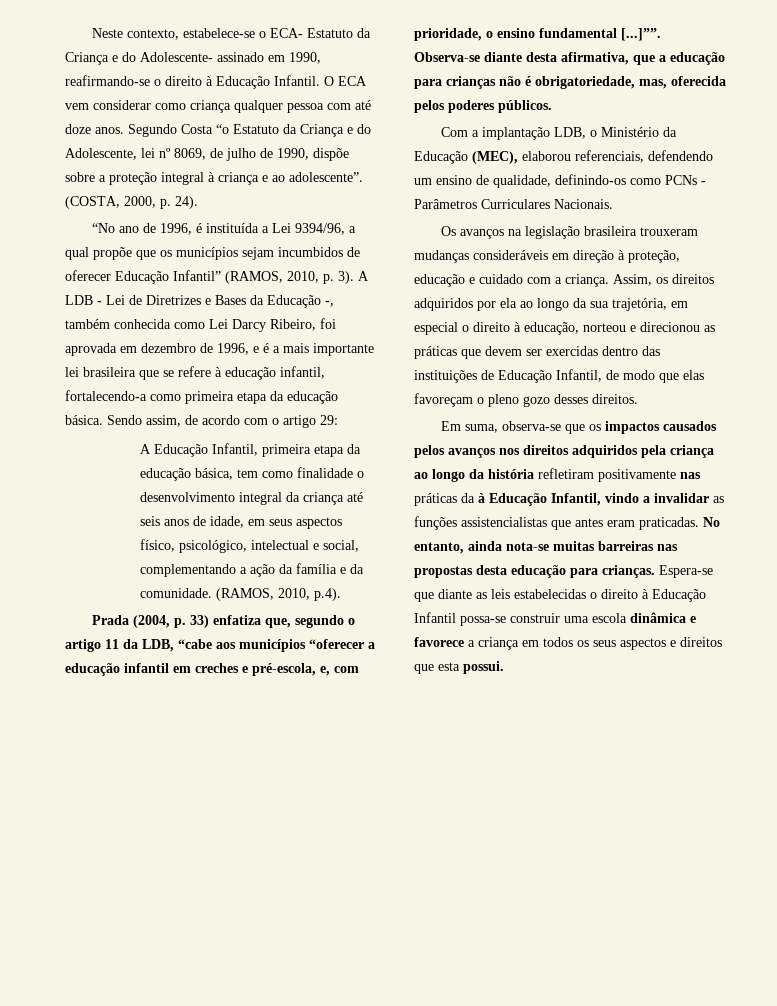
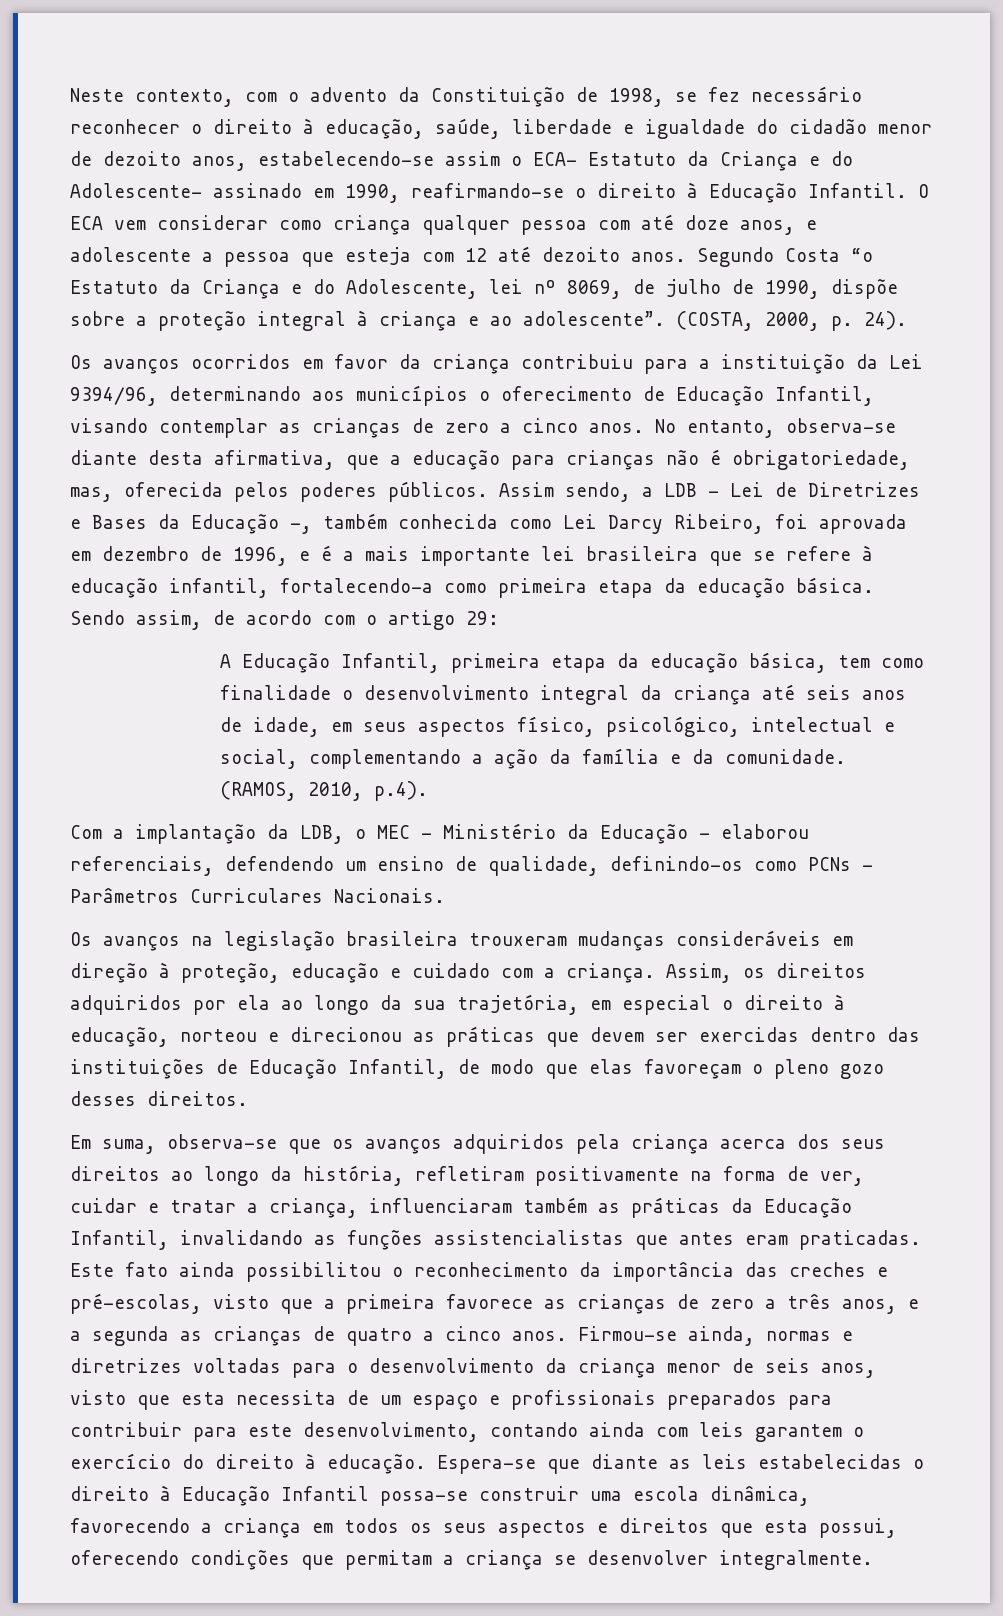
[183,28,256,38] estabelece-se -> [245,86,862,107] [70,118,932,139] [70,151,500,171] com o advento da Constituição de 1998, se fez necessário reconhecer o direito à educação, saúde, liberdade e igualdade do cidadão menor de dezoito anos, estabelecendo-se assim
(91, 129) none -> [740,220,817,235] [70,246,620,267] anos, e adolescente a pessoa que esteja com 12 até dezoito
[92,223,357,235] [65,247,360,260] [65,270,369,284] “No ano de 1996, é instituída a Lei 9394/96, a qual propõe que os municípios sejam incumbidos de oferecer Educação Infantil” (RAMOS, 2010, p. 3). A -> [70,354,923,374] [70,385,874,406] [70,418,896,438] [70,449,910,470] [70,481,653,502] Os avanços ocorridos em favor da criança contribuiu para a instituição da Lei 9394/96, determinando aos municípios o oferecimento de Educação Infantil, visando contemplar as crianças de zero a cinco anos. No entanto, observa-se diante desta afirmativa, que a educação para crianças não é obrigatoriedade, mas, oferecida pelos poderes públicos. Assim sendo, a
[92,615,356,628] [65,639,375,652] [65,663,359,676] [414,28,661,41] [414,52,725,65] [414,76,726,89] [414,100,552,113] // Prada (2004, p. 33) enfatiza que, segundo o artigo 11 da LDB, “cabe aos municípios “oferecer a educação infantil em creches e pré-escola, e, com prioridade, o ensino fundamental [...]””. Observa-se diante desta afirmativa, que a educação para crianças não é obrigatoriedade, mas, oferecida pelos poderes públicos. -> (428, 791) none
(551, 133) none -> [267,824,289,839] da
(598, 133) none -> [377,825,432,839] MEC -
[472,151,518,164] (MEC), -> [699,833,710,839] -
[605,421,718,434] [414,445,714,458] [414,469,534,482] impactos causados pelos avanços nos direitos adquiridos pela criança ao longo da história -> [365,1134,885,1154] [70,1165,404,1186] avanços adquiridos pela criança acerca dos seus direitos ao longo da história,
[680,472,701,479] nas -> [690,1166,864,1186] [70,1197,620,1218] na forma de ver, cuidar e tratar a criança, influenciaram também as
[478,493,709,506] à Educação Infantil, vindo a invalidar -> [764,1198,852,1218] [70,1230,303,1250] Educação Infantil, invalidando
[703,517,720,527] [414,541,678,554] [414,565,655,578] No entanto, ainda nota-se muitas barreiras nas propostas desta educação para crianças. -> [70,1262,888,1282] [70,1293,919,1314] [70,1326,853,1346] [70,1358,876,1378] [70,1390,832,1410] [70,1422,864,1442] [70,1453,426,1474] Este fato ainda possibilitou o reconhecimento da importância das creches e pré-escolas, visto que a primeira favorece as crianças de zero a três anos, e a segunda as crianças de quatro a cinco anos. Firmou-se ainda, normas e diretrizes voltadas para o desenvolvimento da criança menor de seis anos, visto que esta necessita de um espaço e profissionais preparados para contribuir para este desenvolvimento, contando ainda com leis garantem o exercício do direito à educação.
[630,612,696,623] [414,637,464,647] dinâmica e favorece -> [710,1486,810,1506] [70,1518,190,1533] dinâmica, favorecendo
[463,661,504,674] possui. -> [819,1518,897,1538] [70,1550,873,1570] possui, oferecendo condições que permitam a criança se desenvolver integralmente.

